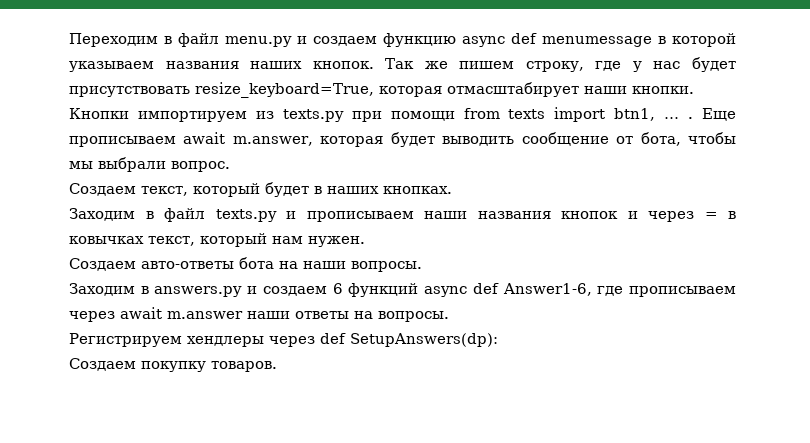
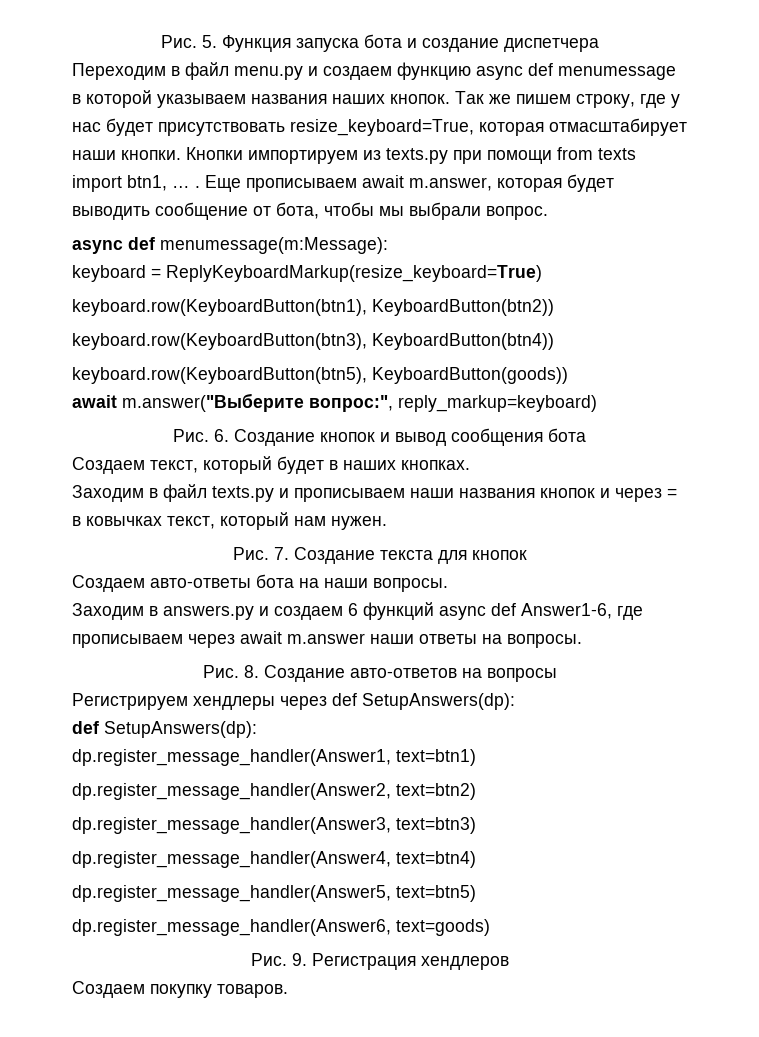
(69, 40) none -> [160,34,599,52] Рис. 5. Функция запуска бота и создание диспетчера //
(230, 166) none -> [72,237,388,254] [72,265,542,282] [72,299,554,316] [72,333,554,350] [72,367,568,384] [72,393,597,412] [173,428,586,446] // async def menumessage(m:Message): // keyboard = ReplyKeyboardMarkup(resize_keyboard=True) // keyboard.row(KeyboardButton(btn1), KeyboardButton(btn2)) // keyboard.row(KeyboardButton(btn3), KeyboardButton(btn4)) // keyboard.row(KeyboardButton(btn5), KeyboardButton(goods)) // await m.answer("Выберите вопрос:", reply_markup=keyboard) // Рис. 6. Создание кнопок и вывод сообщения бота
(365, 241) none -> [232,547,527,564] // Рис. 7. Создание текста для кнопок
(449, 316) none -> [202,665,557,682] // Рис. 8. Создание авто-ответов на вопросы
(498, 340) none -> [72,721,257,738] [72,749,476,766] [72,783,476,800] [72,817,476,834] [72,851,476,868] [72,885,476,902] [72,919,490,936] [250,953,509,970] // def SetupAnswers(dp): // dp.register_message_handler(Answer1, text=btn1) // dp.register_message_handler(Answer2, text=btn2) // dp.register_message_handler(Answer3, text=btn3) // dp.register_message_handler(Answer4, text=btn4) // dp.register_message_handler(Answer5, text=btn5) // dp.register_message_handler(Answer6, text=goods) // Рис. 9. Регистрация хендлеров

